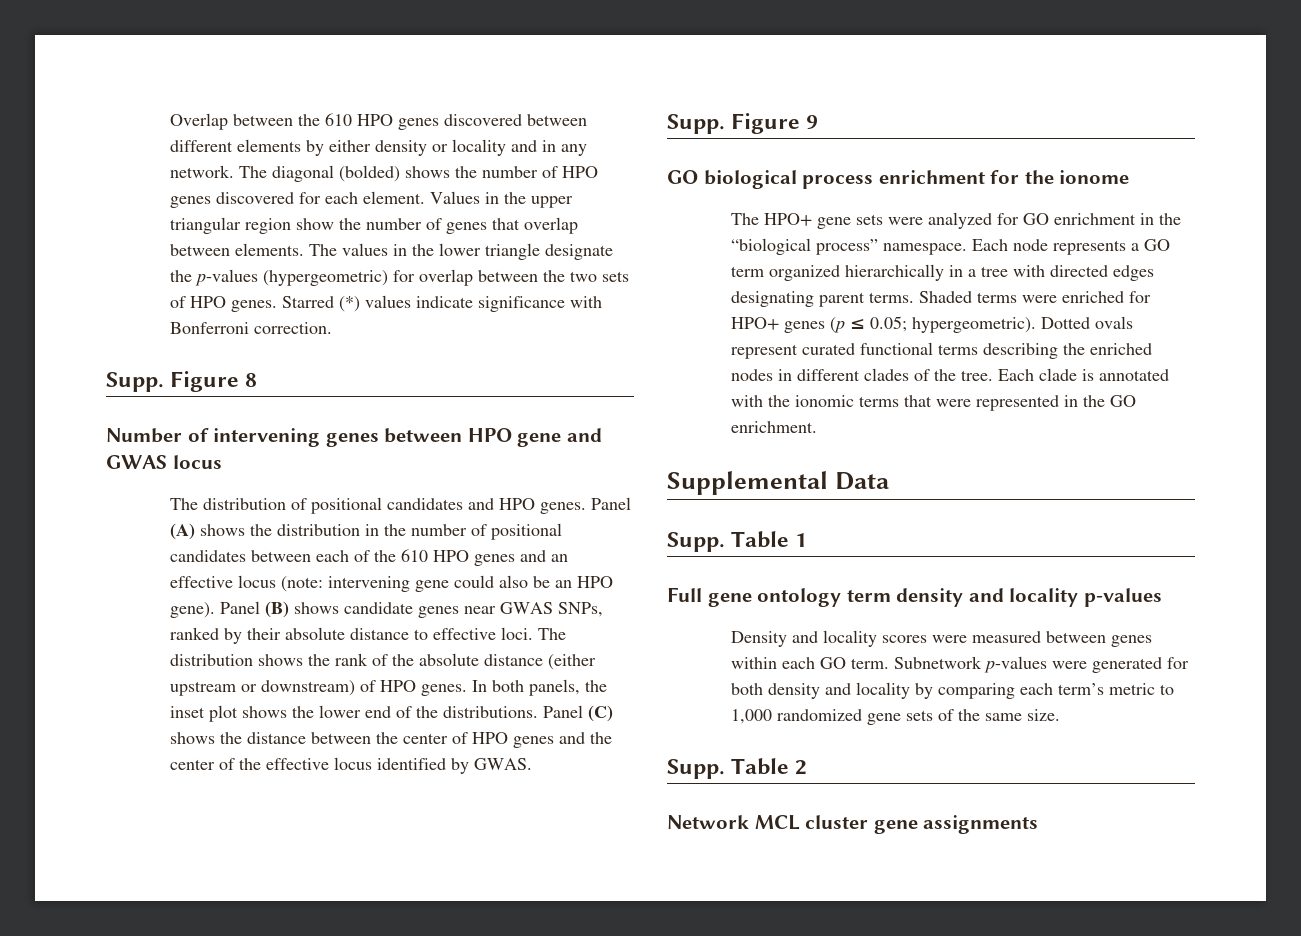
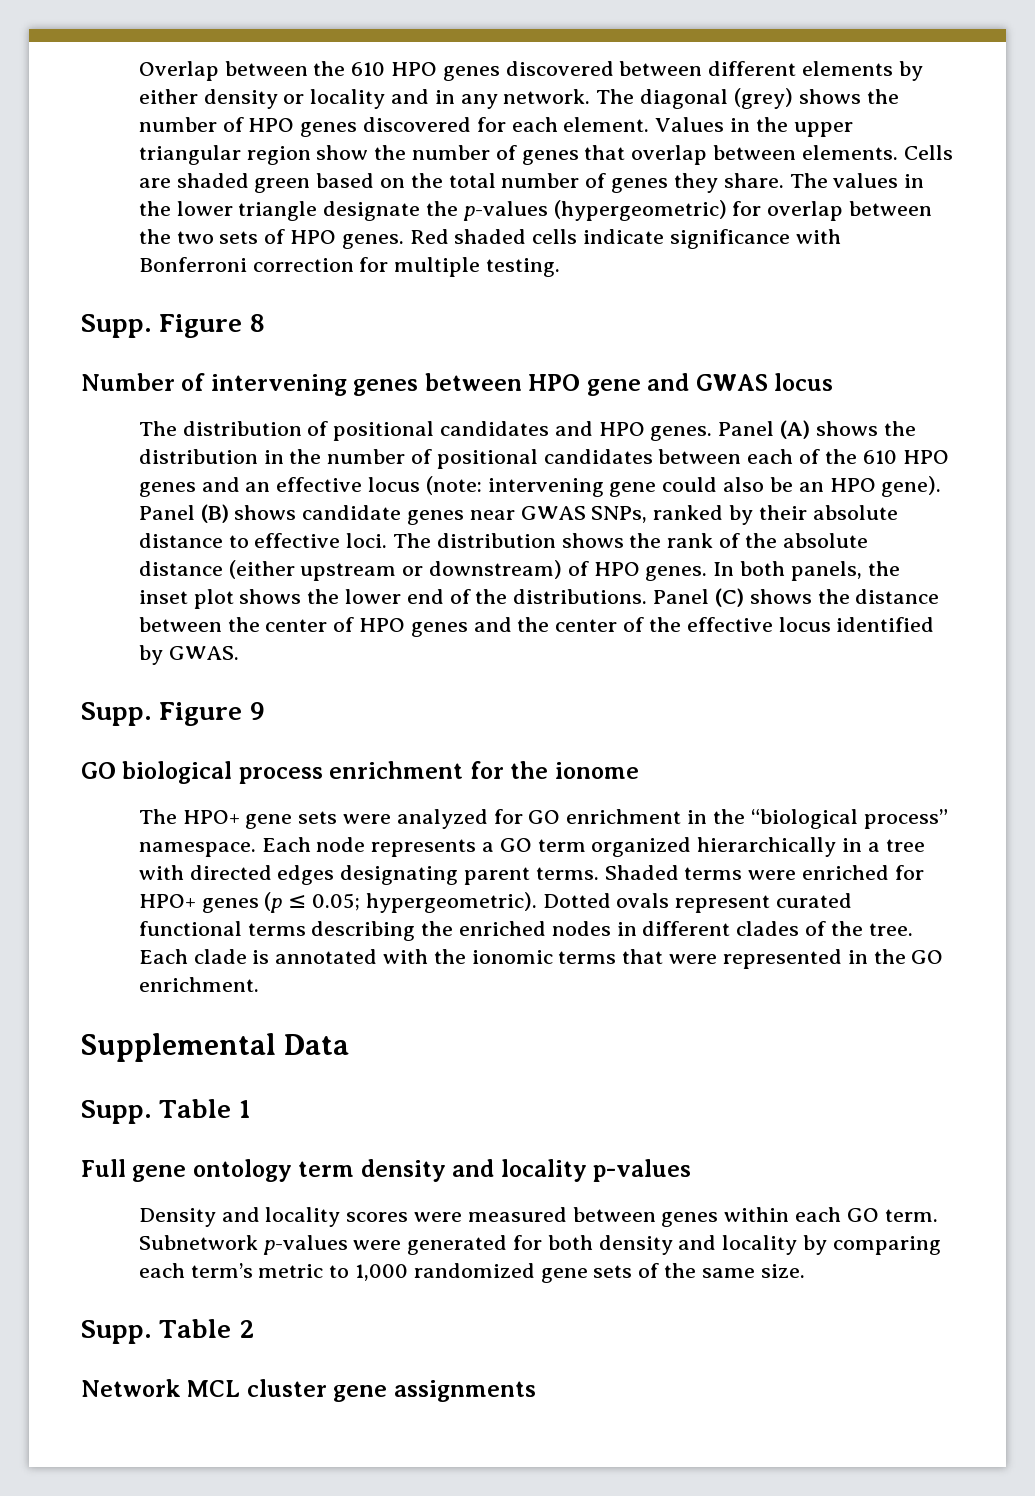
[339,165,401,182] (bolded) -> [733,88,793,109] (grey)
(305, 249) none -> [903,145,953,160] [138,173,784,193] Cells are shaded green based on the total number of genes they share.
[282,295,412,312] Starred (*) values -> [409,229,578,244] Red shaded cells
[254,322,333,334] correction. -> [252,257,561,277] correction for multiple testing.

